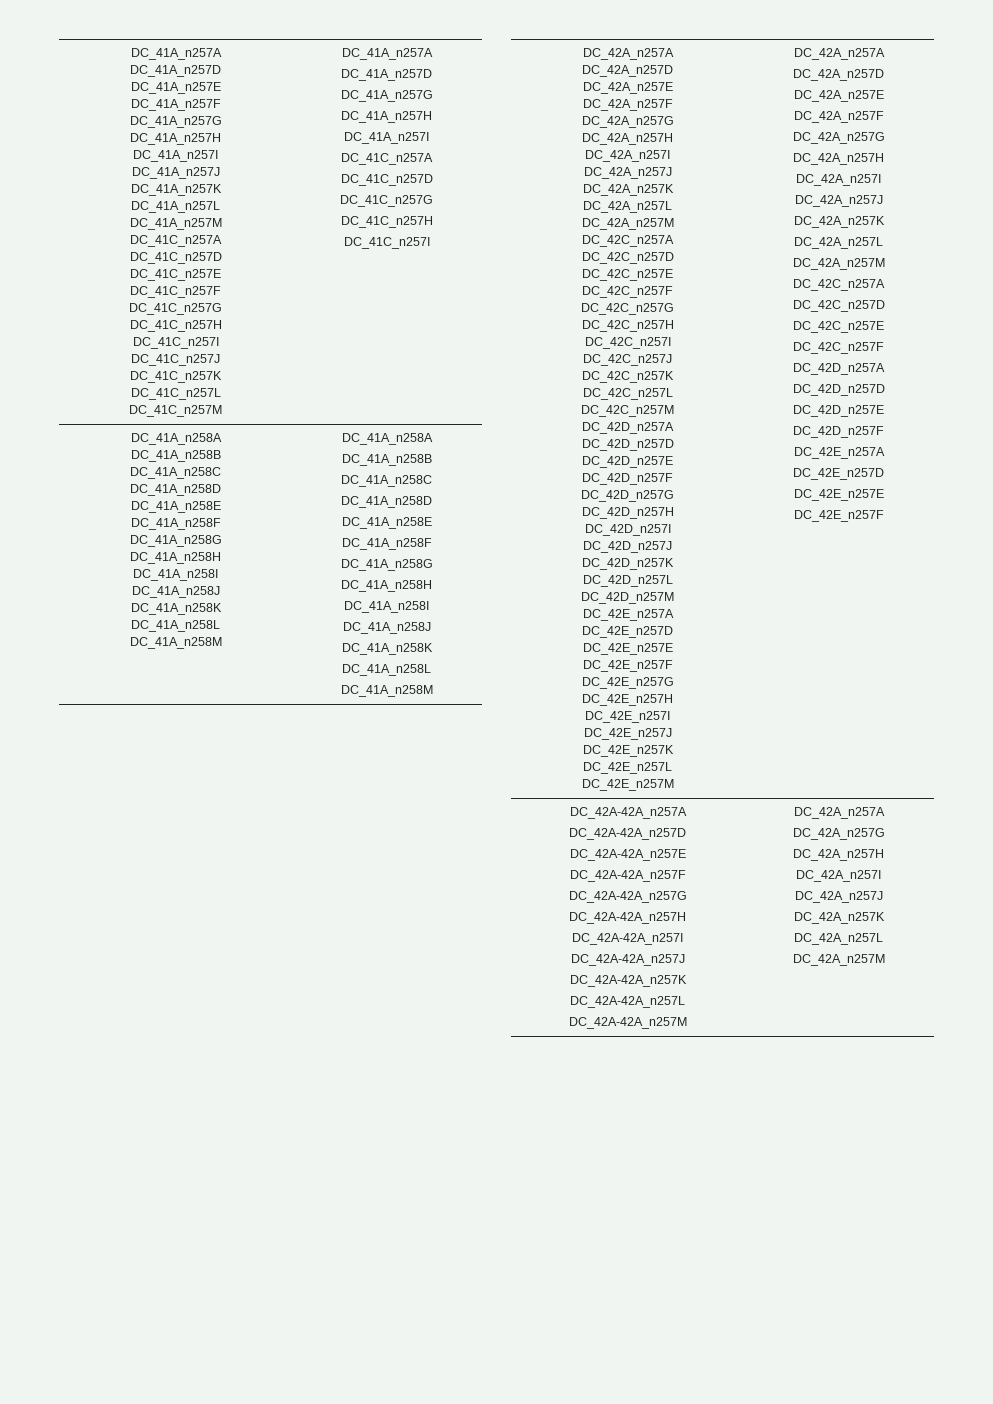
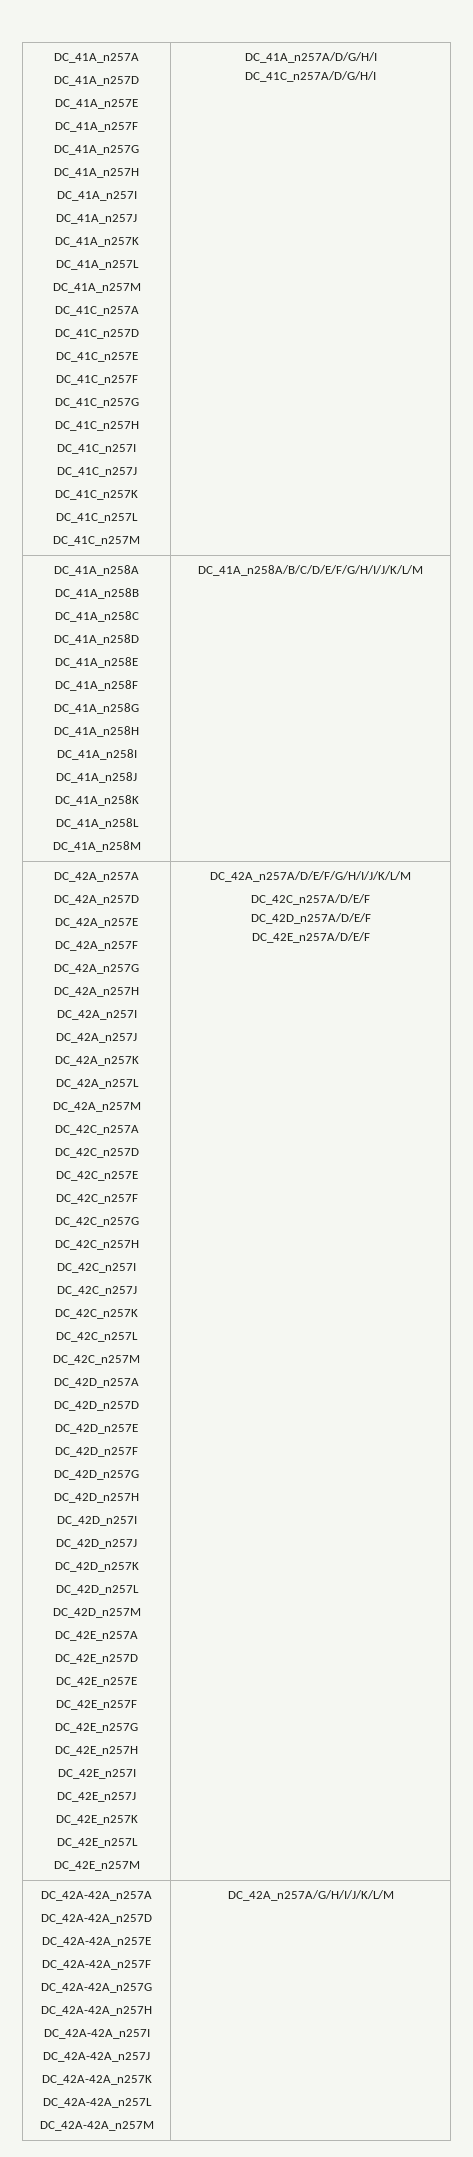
[341,48,433,60] [340,69,432,81] [340,90,433,102] [340,111,432,123] [343,132,429,144] [340,153,433,165] [340,174,433,186] [339,195,433,207] [340,216,433,228] [343,237,430,249] DC_41A_n257A // DC_41A_n257D // DC_41A_n257G // DC_41A_n257H // DC_41A_n257I // DC_41C_n257A // DC_41C_n257D // DC_41C_n257G // DC_41C_n257H // DC_41C_n257I -> [244,52,377,63] [245,71,376,82] DC_41A_n257A/D/G/H/I // DC_41C_n257A/D/G/H/I
[341,433,433,445] [341,454,432,466] [340,475,432,487] [340,496,432,508] [341,517,432,529] [341,538,432,550] [340,559,433,571] [340,580,432,592] [343,601,429,613] [342,622,431,634] [341,643,433,655] [341,664,431,676] [340,685,433,697] DC_41A_n258A // DC_41A_n258B // DC_41A_n258C // DC_41A_n258D // DC_41A_n258E // DC_41A_n258F // DC_41A_n258G // DC_41A_n258H // DC_41A_n258I // DC_41A_n258J // DC_41A_n258K // DC_41A_n258L // DC_41A_n258M -> [198,565,423,576] DC_41A_n258A/B/C/D/E/F/G/H/I/J/K/L/M
[793,48,885,60] [793,69,884,81] [793,90,884,102] [793,111,884,123] [792,132,885,144] [793,153,884,165] [796,174,881,186] [794,195,883,207] [793,216,885,228] [794,237,883,249] [792,258,885,270] [793,279,885,291] [792,300,885,312] [793,321,884,333] [793,342,884,354] [793,363,885,375] [792,384,885,396] [793,405,884,417] [793,426,884,438] [793,447,885,459] [793,468,884,480] [793,489,884,501] [793,510,884,522] DC_42A_n257A // DC_42A_n257D // DC_42A_n257E // DC_42A_n257F // DC_42A_n257G // DC_42A_n257H // DC_42A_n257I // DC_42A_n257J // DC_42A_n257K // DC_42A_n257L // DC_42A_n257M // DC_42C_n257A // DC_42C_n257D // DC_42C_n257E // DC_42C_n257F // DC_42D_n257A // DC_42D_n257D // DC_42D_n257E // DC_42D_n257F // DC_42E_n257A // DC_42E_n257D // DC_42E_n257E // DC_42E_n257F -> [210,871,411,882] [251,894,370,905] [250,913,371,924] [251,932,370,943] DC_42A_n257A/D/E/F/G/H/I/J/K/L/M // DC_42C_n257A/D/E/F // DC_42D_n257A/D/E/F // DC_42E_n257A/D/E/F
[793,807,885,819] [792,828,885,840] [793,849,884,861] [796,870,881,882] [794,891,883,903] [793,912,885,924] [794,933,883,945] [792,954,885,966] DC_42A_n257A // DC_42A_n257G // DC_42A_n257H // DC_42A_n257I // DC_42A_n257J // DC_42A_n257K // DC_42A_n257L // DC_42A_n257M -> [227,1890,394,1901] DC_42A_n257A/G/H/I/J/K/L/M

